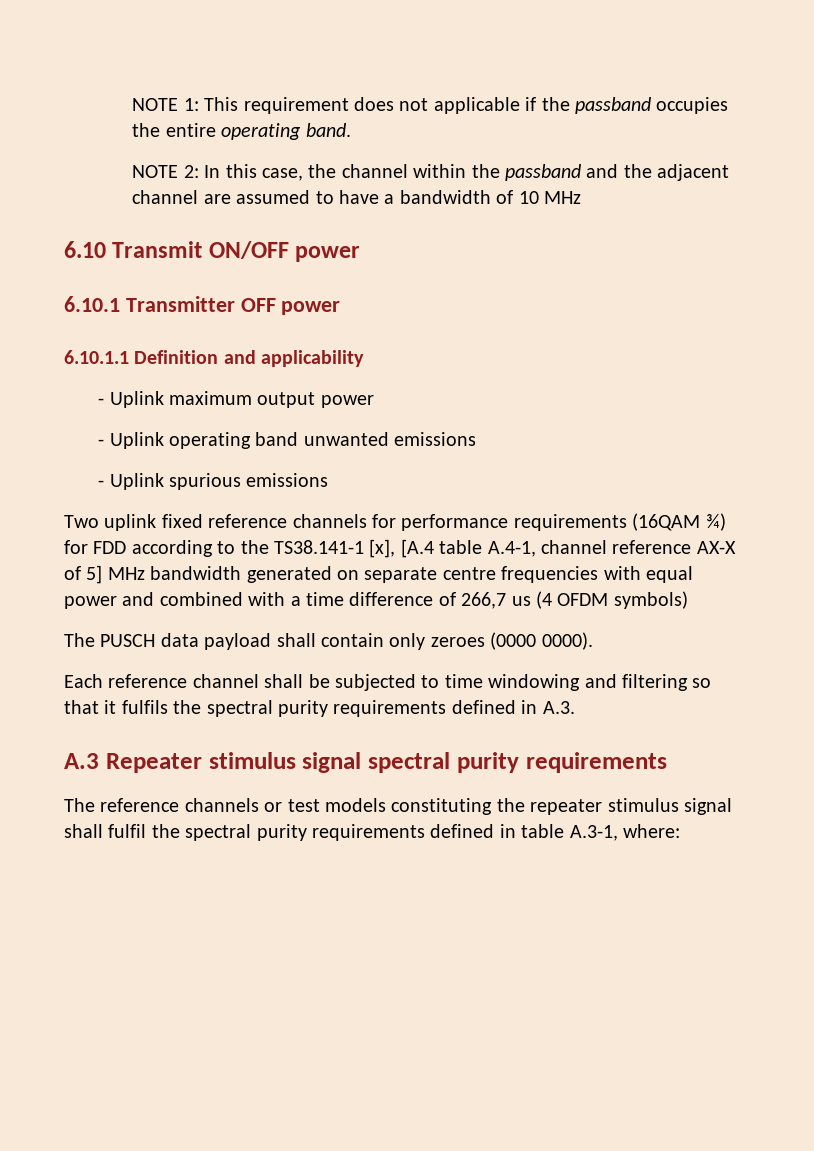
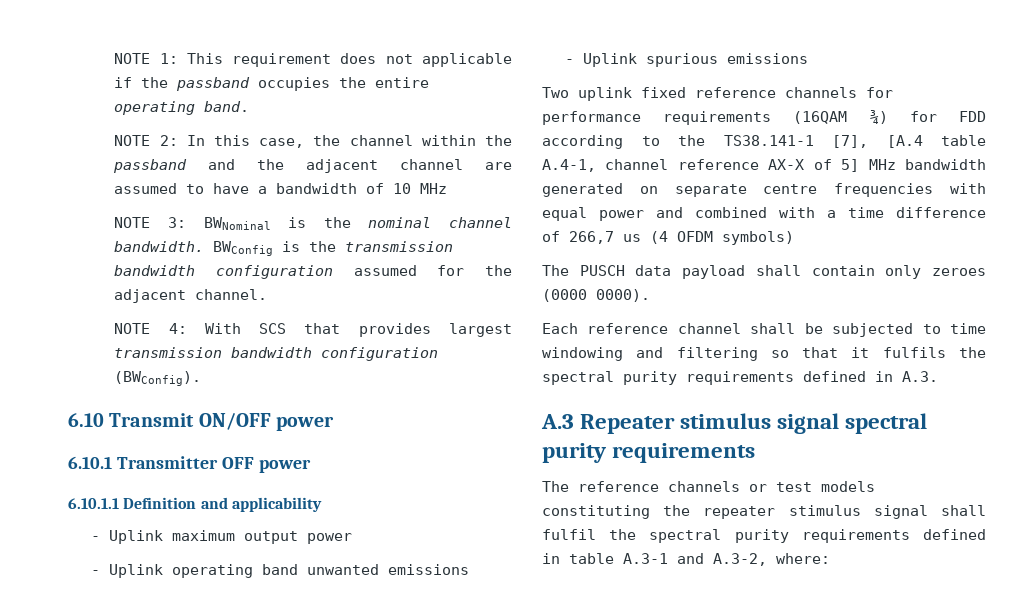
(582, 197) none -> [114,217,512,230] [114,241,454,256] [114,265,512,279] [114,289,268,303] [114,323,512,337] [114,347,439,361] [114,371,202,386] // NOTE 3: BWNominal is the nominal channel bandwidth. BWConfig is the transmission bandwidth configuration assumed for the adjacent channel. // NOTE 4: With SCS that provides largest transmission bandwidth configuration (BWConfig).
[369,539,396,558] [x], -> [832,135,868,148] [7],
[569,825,618,841] A.3-1, -> [623,553,767,566] A.3-1 and A.3-2,

